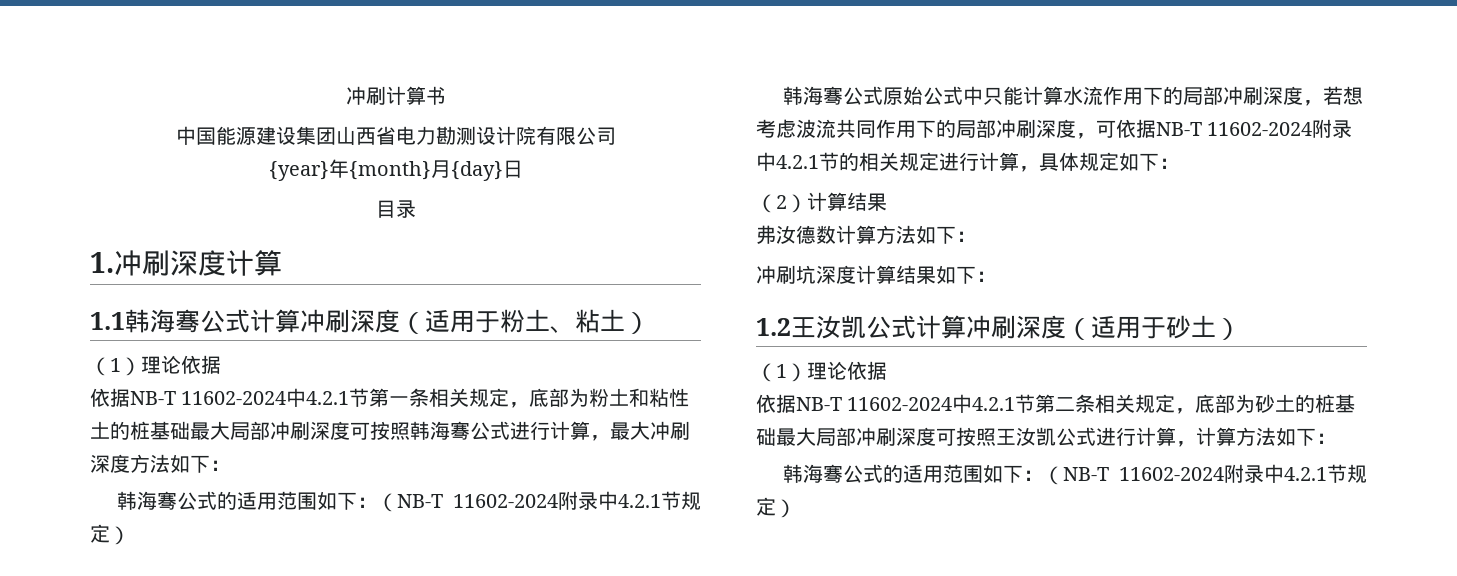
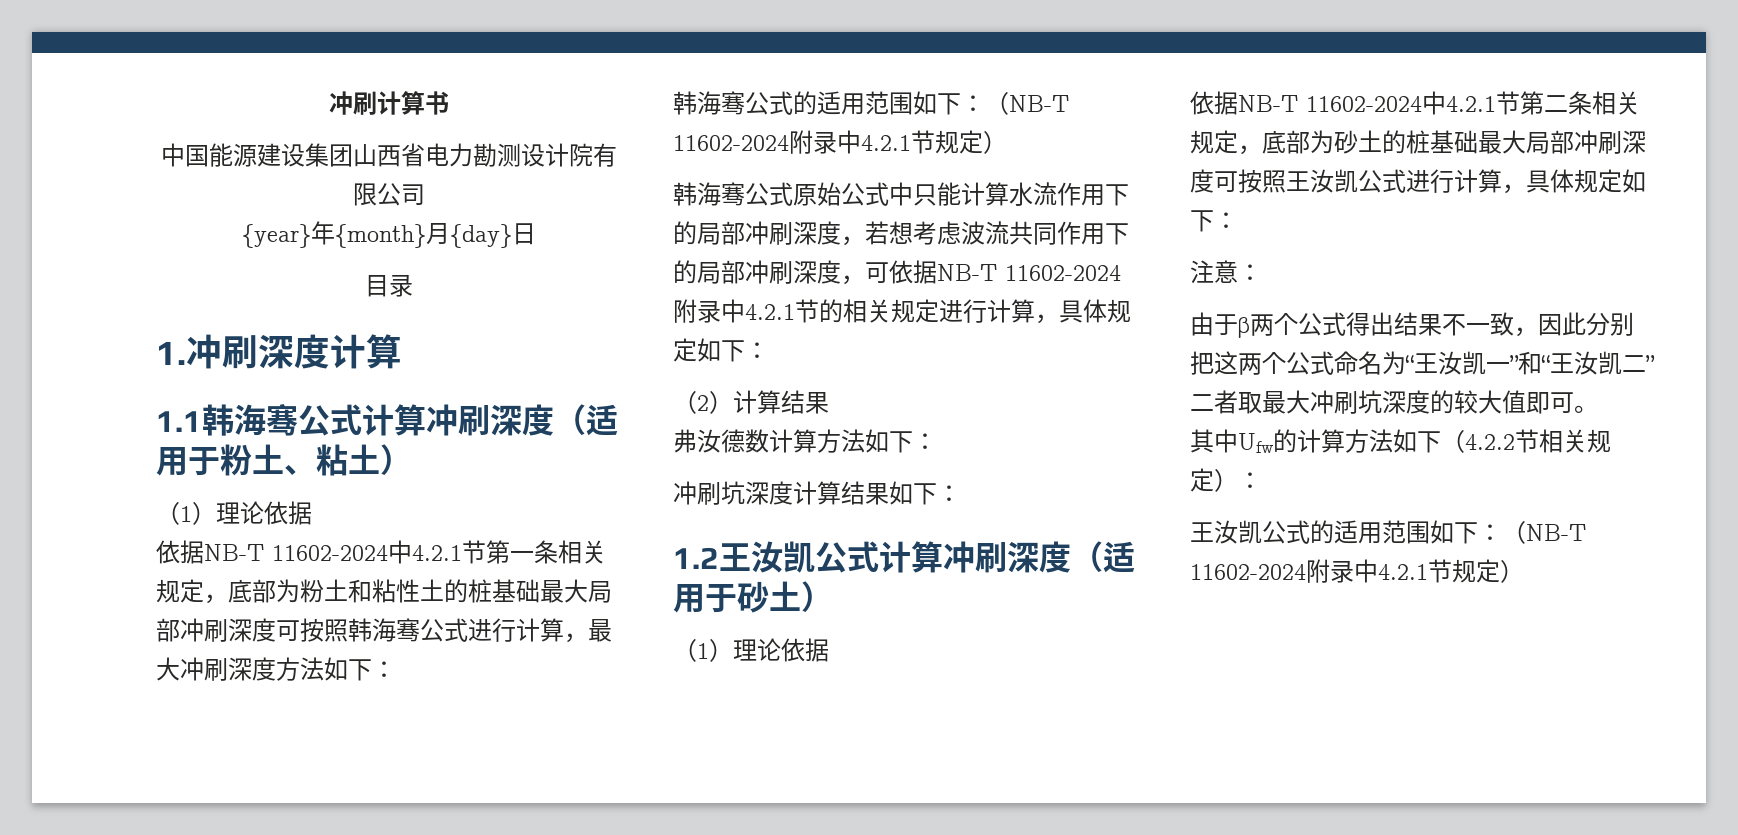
[1196,427,1336,446] [782,464,843,483] 计算方法如下： // 韩海骞 -> [1526,169,1646,193] [1190,210,1238,232] [1190,260,1262,284] [1190,312,1634,338] [1190,351,1655,375] [1190,390,1598,414] [1190,429,1611,453] [1190,468,1262,492] [1190,520,1262,544] 具体规定如下： // 注意： // 由于β两个公式得出结果不一致，因此分别把这两个公式命名为“王汝凯一”和“王汝凯二”二者取最大冲刷坑深度的较大值即可。 // 其中Ufw的计算方法如下（4.2.2节相关规定）： // 王汝凯

